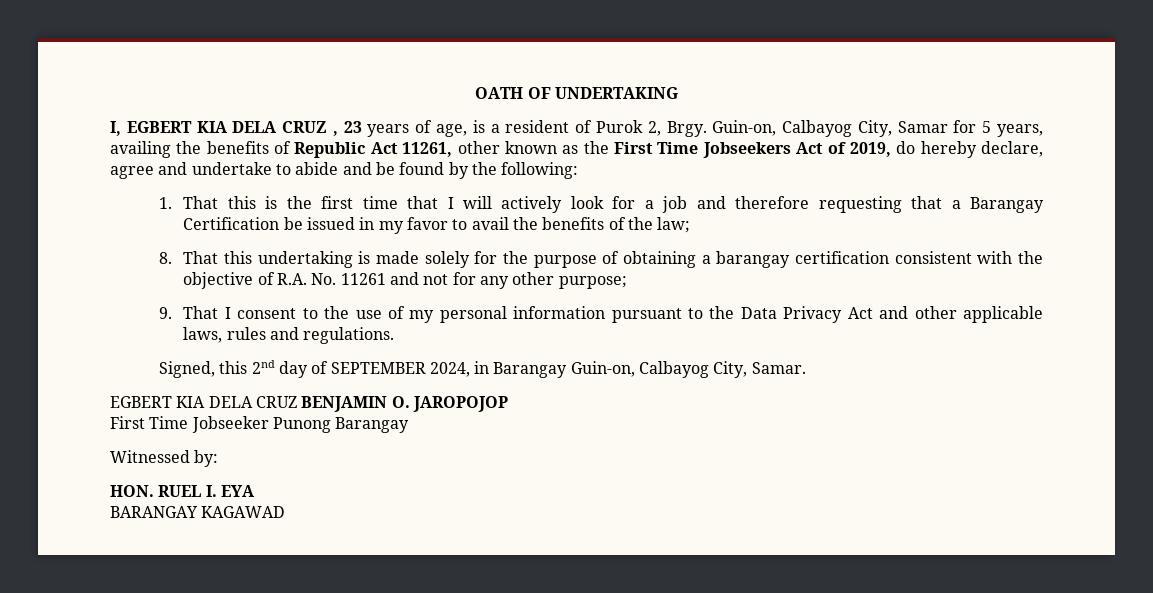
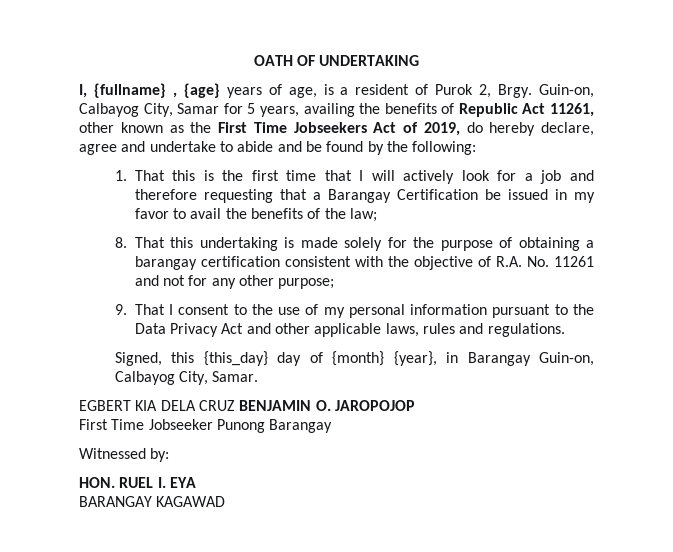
[126,121,362,136] EGBERT KIA DELA CRUZ , 23 -> [93,83,220,98] {fullname} , {age}
[251,360,275,374] 2nd -> [203,351,268,366] {this_day}
[330,362,470,377] SEPTEMBER 2024, -> [332,351,437,366] {month} {year},

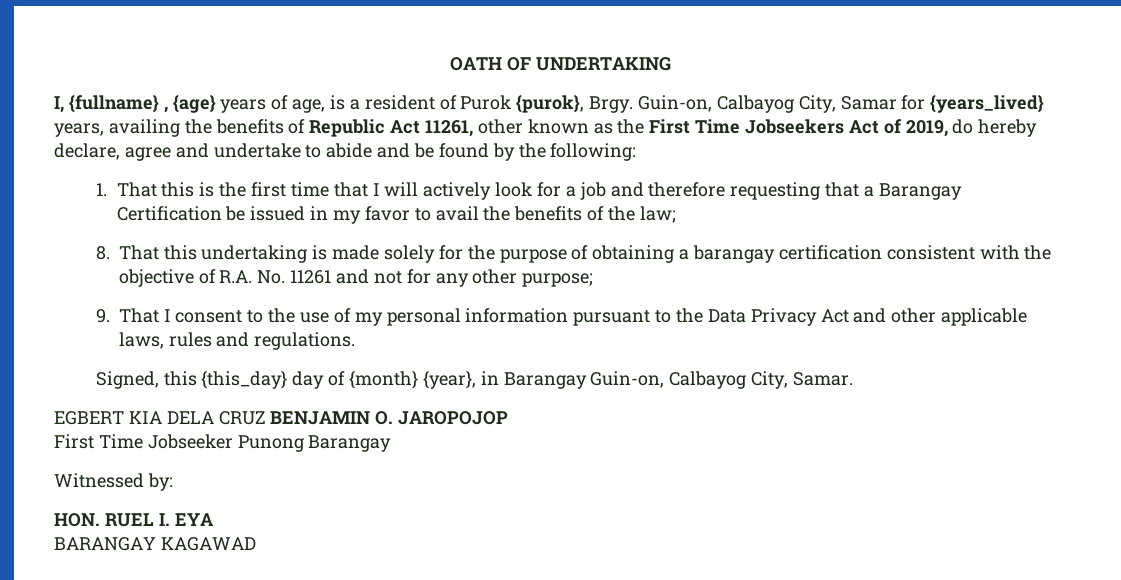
[479,84,492,98] 2, -> [516,94,585,113] {purok},
[247,103,256,114] 5 -> [930,94,1045,113] {years_lived}

